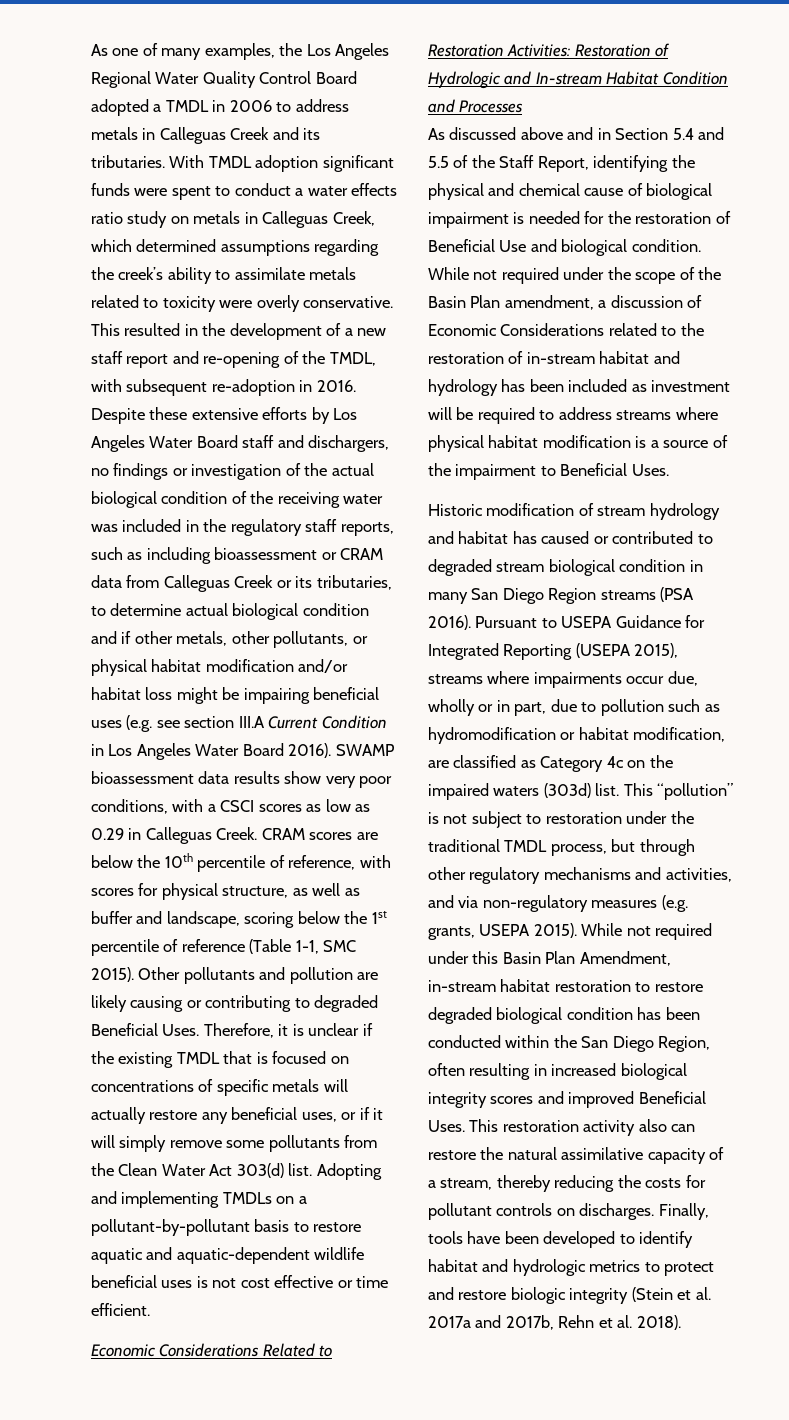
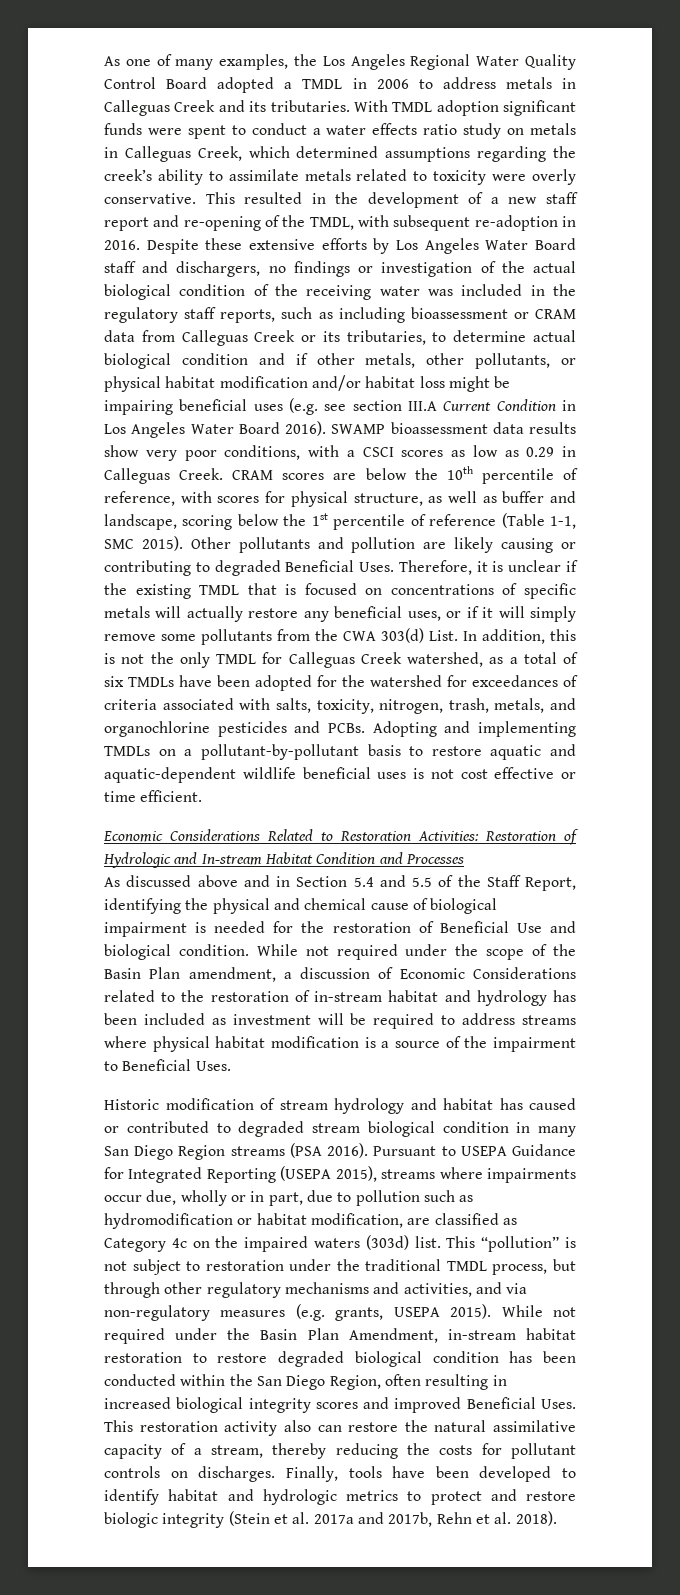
[118,1163,313,1178] Clean Water Act 303(d) list. -> [343,628,576,644] [104,652,578,668] [104,675,578,691] [104,698,576,714] [104,721,366,737] CWA 303(d) List. In addition, this is not the only TMDL for Calleguas Creek watershed, as a total of six TMDLs have been adopted for the watershed for exceedances of criteria associated with salts, toxicity, nitrogen, trash, metals, and organochlorine pesticides and PCBs.
[472,951,499,964] this -> [227,1328,251,1340] the

